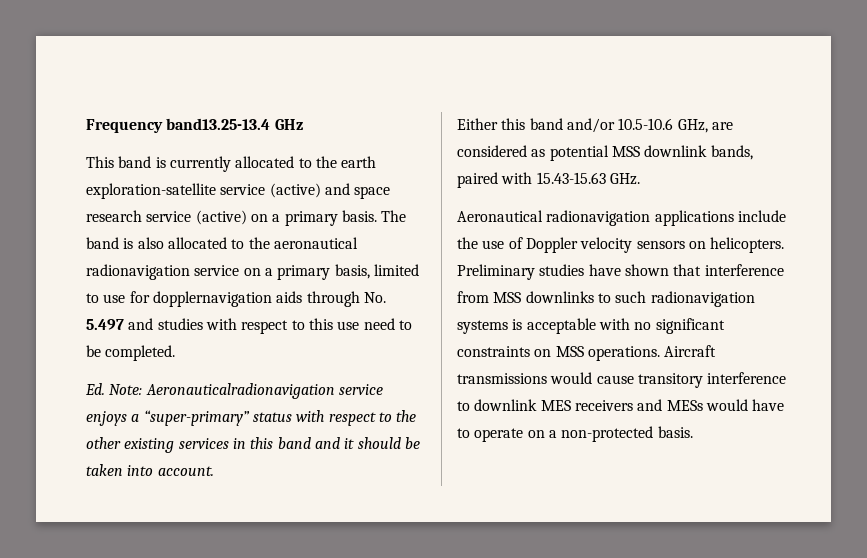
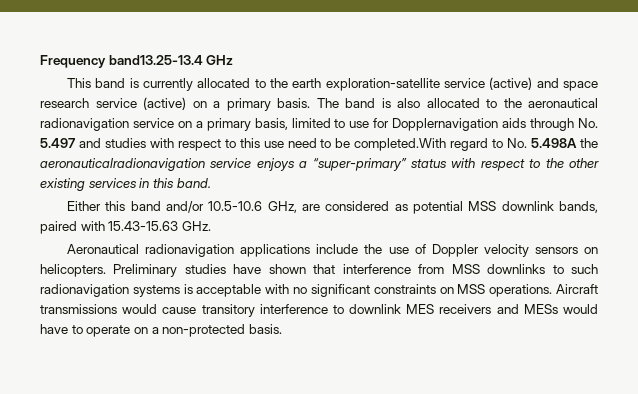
[152,291,272,307] dopplernavigation -> [392,118,499,131] Dopplernavigation
[105,345,176,361] [85,383,335,399] completed. // Ed. Note: Aeronauticalradionavigation -> [354,138,598,151] [40,158,205,171] completed.With regard to No. 5.498A the aeronauticalradionavigation
[277,437,420,449] [86,464,214,476] band and it should be taken into account. -> [176,178,211,188] band.

